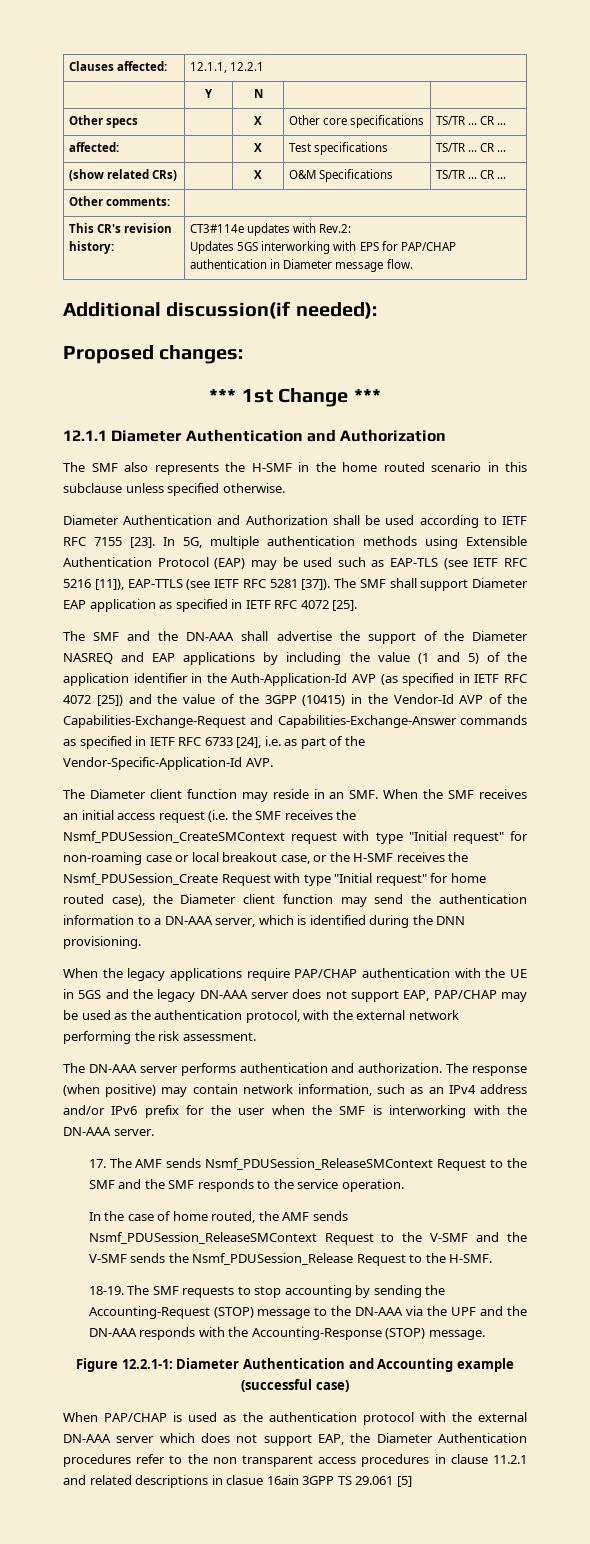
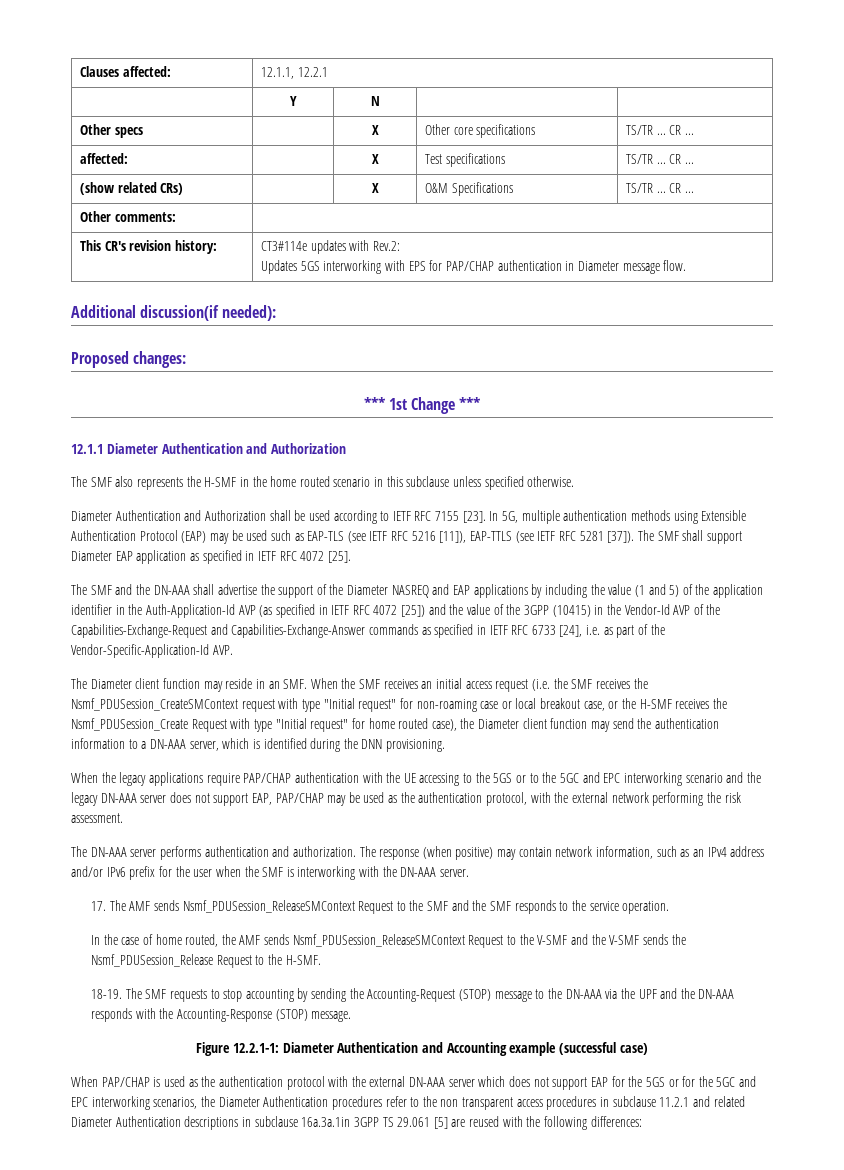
[63,989,102,999] in 5GS -> [419,772,723,786] accessing to the 5GS or to the 5GC and EPC interworking scenario
[318,1434,345,1445] EAP, -> [590,1076,757,1087] [71,1096,198,1110] EAP for the 5GS or for the 5GC and EPC interworking scenarios,
[450,1454,488,1464] clause -> [612,1096,656,1107] subclause
[135,1475,412,1488] descriptions in clasue 16ain 3GPP TS 29.061 [5] -> [71,1116,642,1130] Diameter Authentication descriptions in subclause 16a.3a.1in 3GPP TS 29.061 [5] are reused with the following differences:

